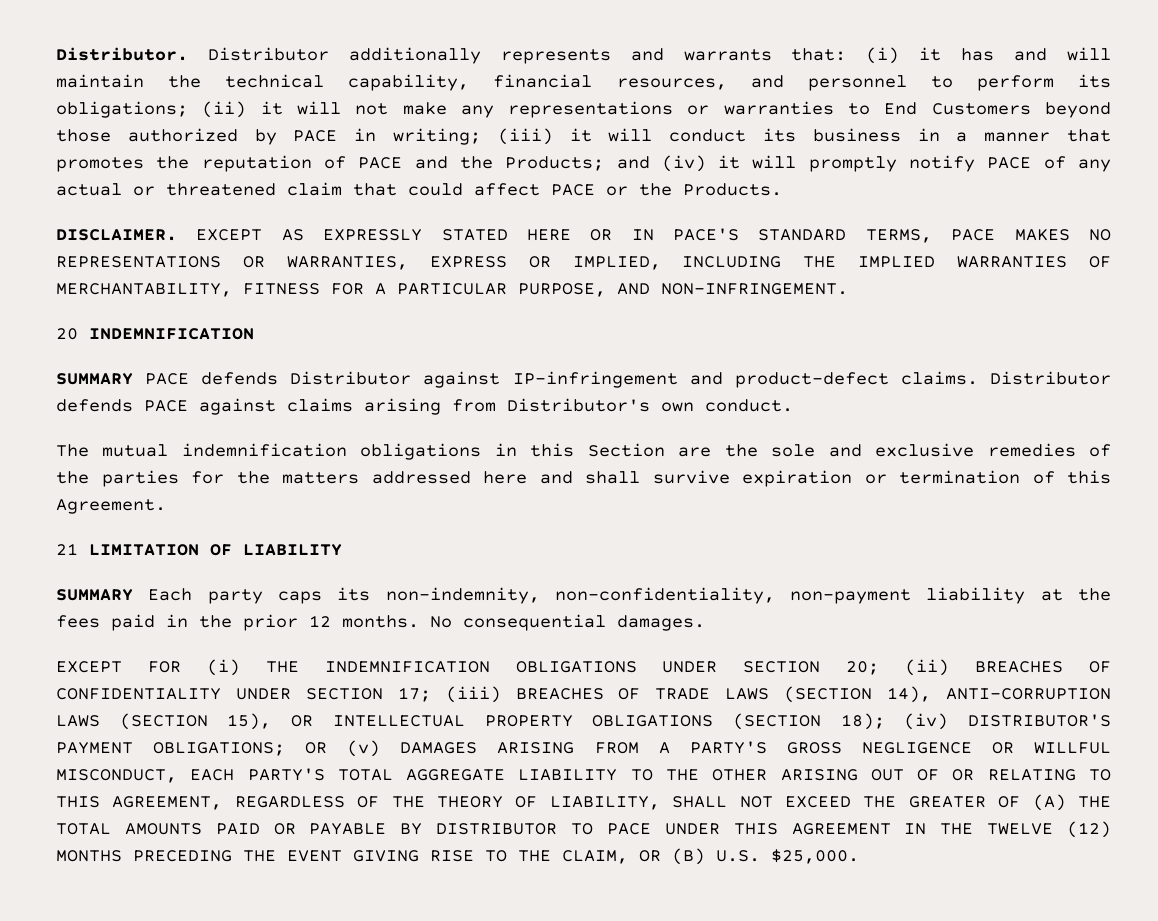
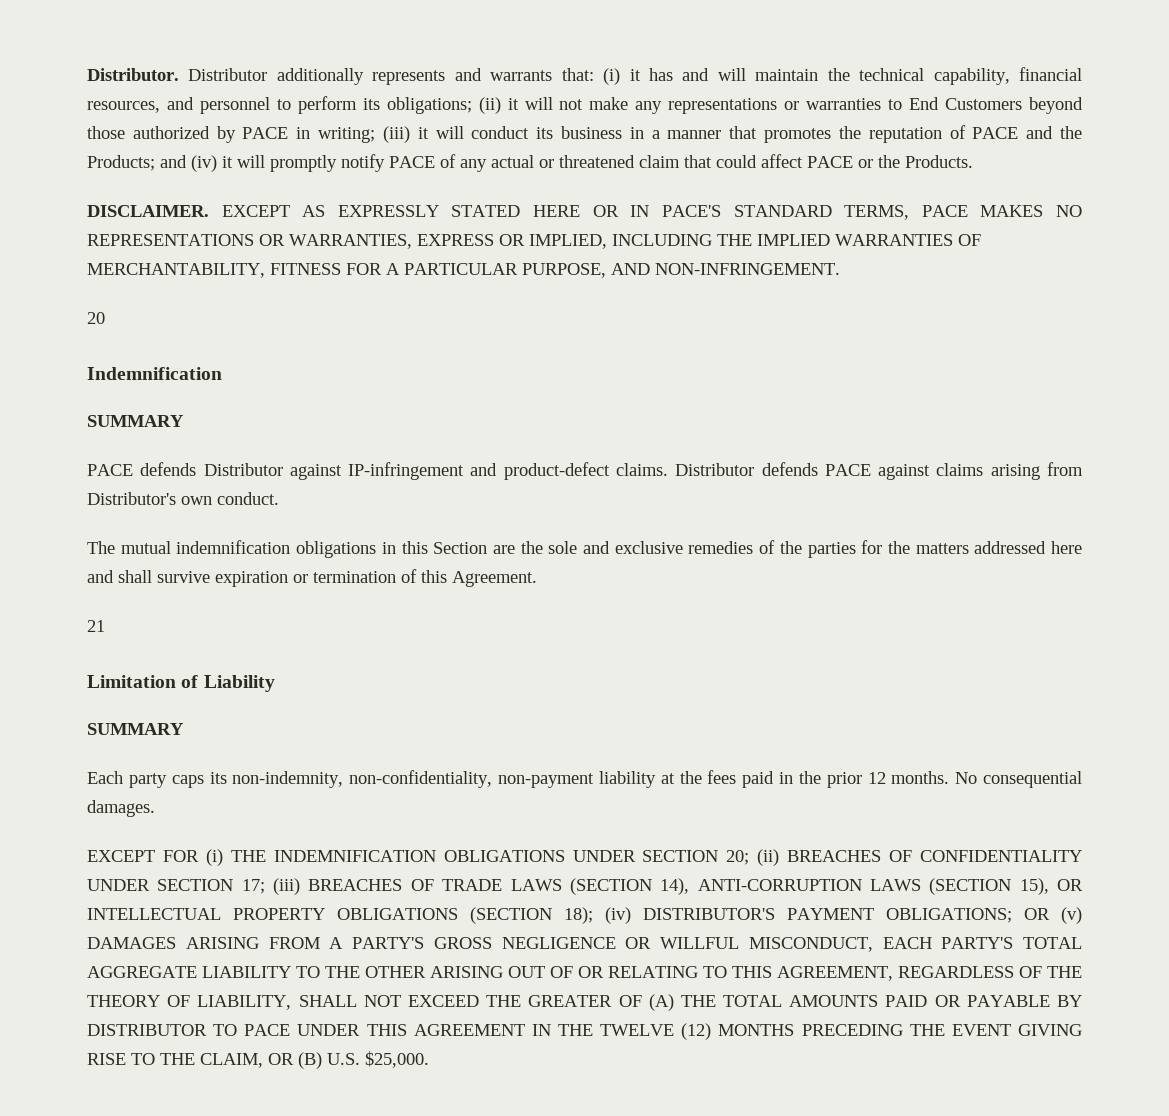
[89,328,254,340] [56,373,133,385] INDEMNIFICATION // SUMMARY -> [87,367,222,380] [87,415,184,427] // Indemnification // SUMMARY //
[89,544,342,556] [56,589,133,601] LIMITATION OF LIABILITY // SUMMARY -> [87,675,275,692] [87,723,184,735] // Limitation of Liability // SUMMARY //

